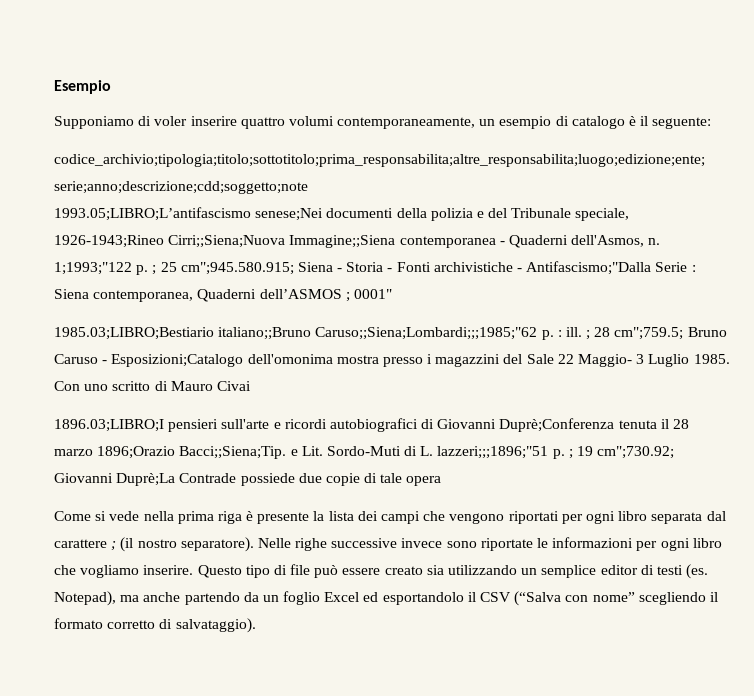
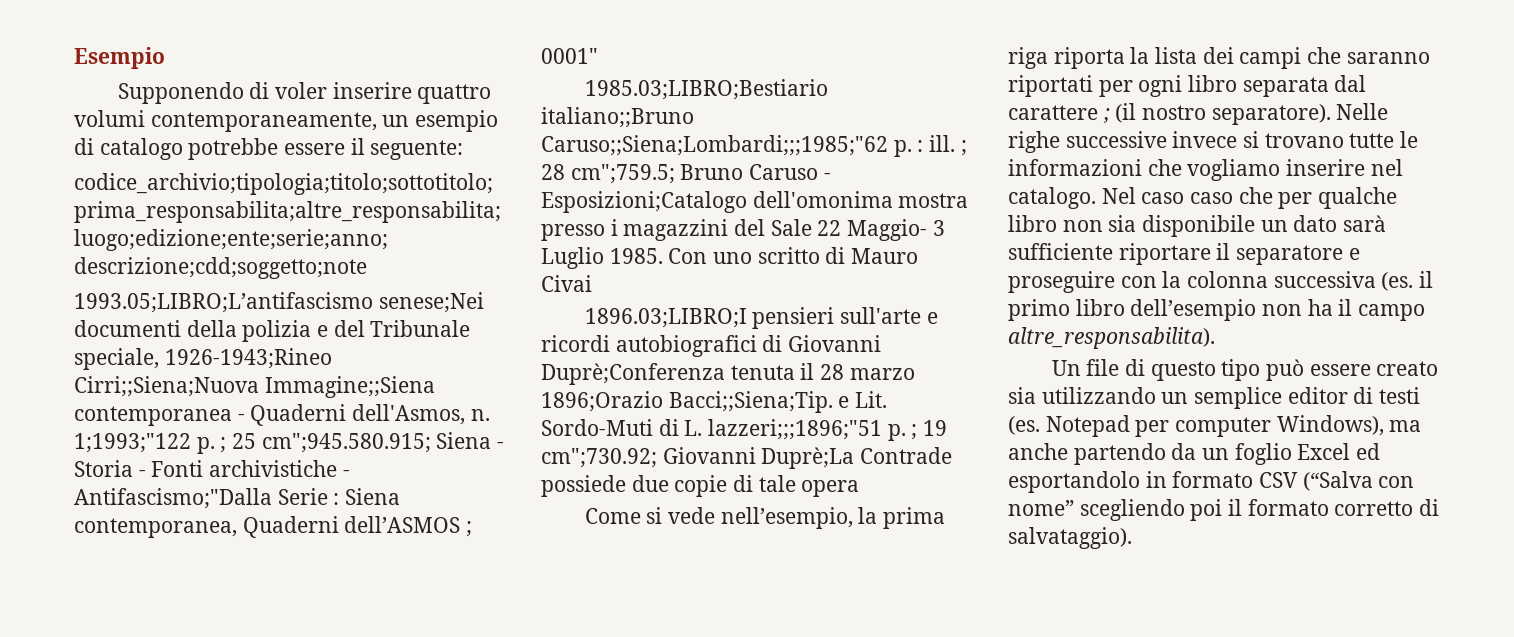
[54,116,134,129] Supponiamo -> [117,82,244,104] Supponendo
[629,116,637,126] è -> [188,138,346,160] potrebbe essere
[143,511,310,524] nella prima riga è presente -> [720,507,946,529] [1008,47,1125,69] nell’esempio, la prima riga riporta
[449,513,505,524] vengono -> [1346,52,1430,64] saranno
[446,537,722,551] [54,564,311,578] sono riportate le informazioni per ogni libro che vogliamo inserire. Questo tipo di file -> [1243,131,1419,148] [1008,159,1403,181] [1008,187,1398,209] [1008,215,1387,237] [1008,243,1360,265] [1008,271,1434,293] [1008,299,1426,321] [1008,327,1215,349] [1051,359,1261,381] si trovano tutte le informazioni che vogliamo inserire nel catalogo. Nel caso caso che per qualche libro non sia disponibile un dato sarà sufficiente riportare il separatore e proseguire con la colonna successiva (es. il primo libro dell’esempio non ha il campo altre_responsabilita). // Un file di questo tipo
[54,591,116,606] Notepad), -> [1045,415,1384,437] Notepad per computer Windows),
[467,592,476,602] il -> [1145,471,1254,488] in formato
(706, 598) none -> [1190,499,1223,521] poi

